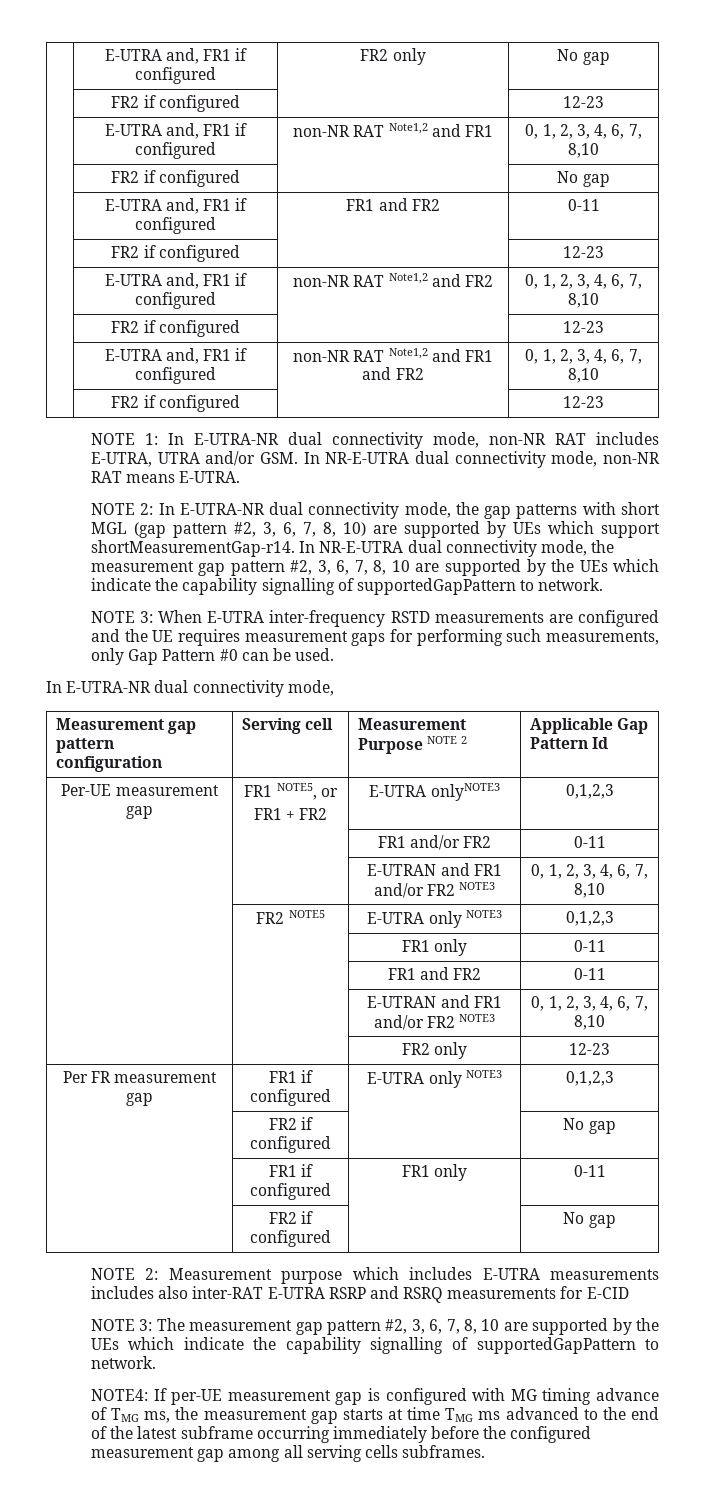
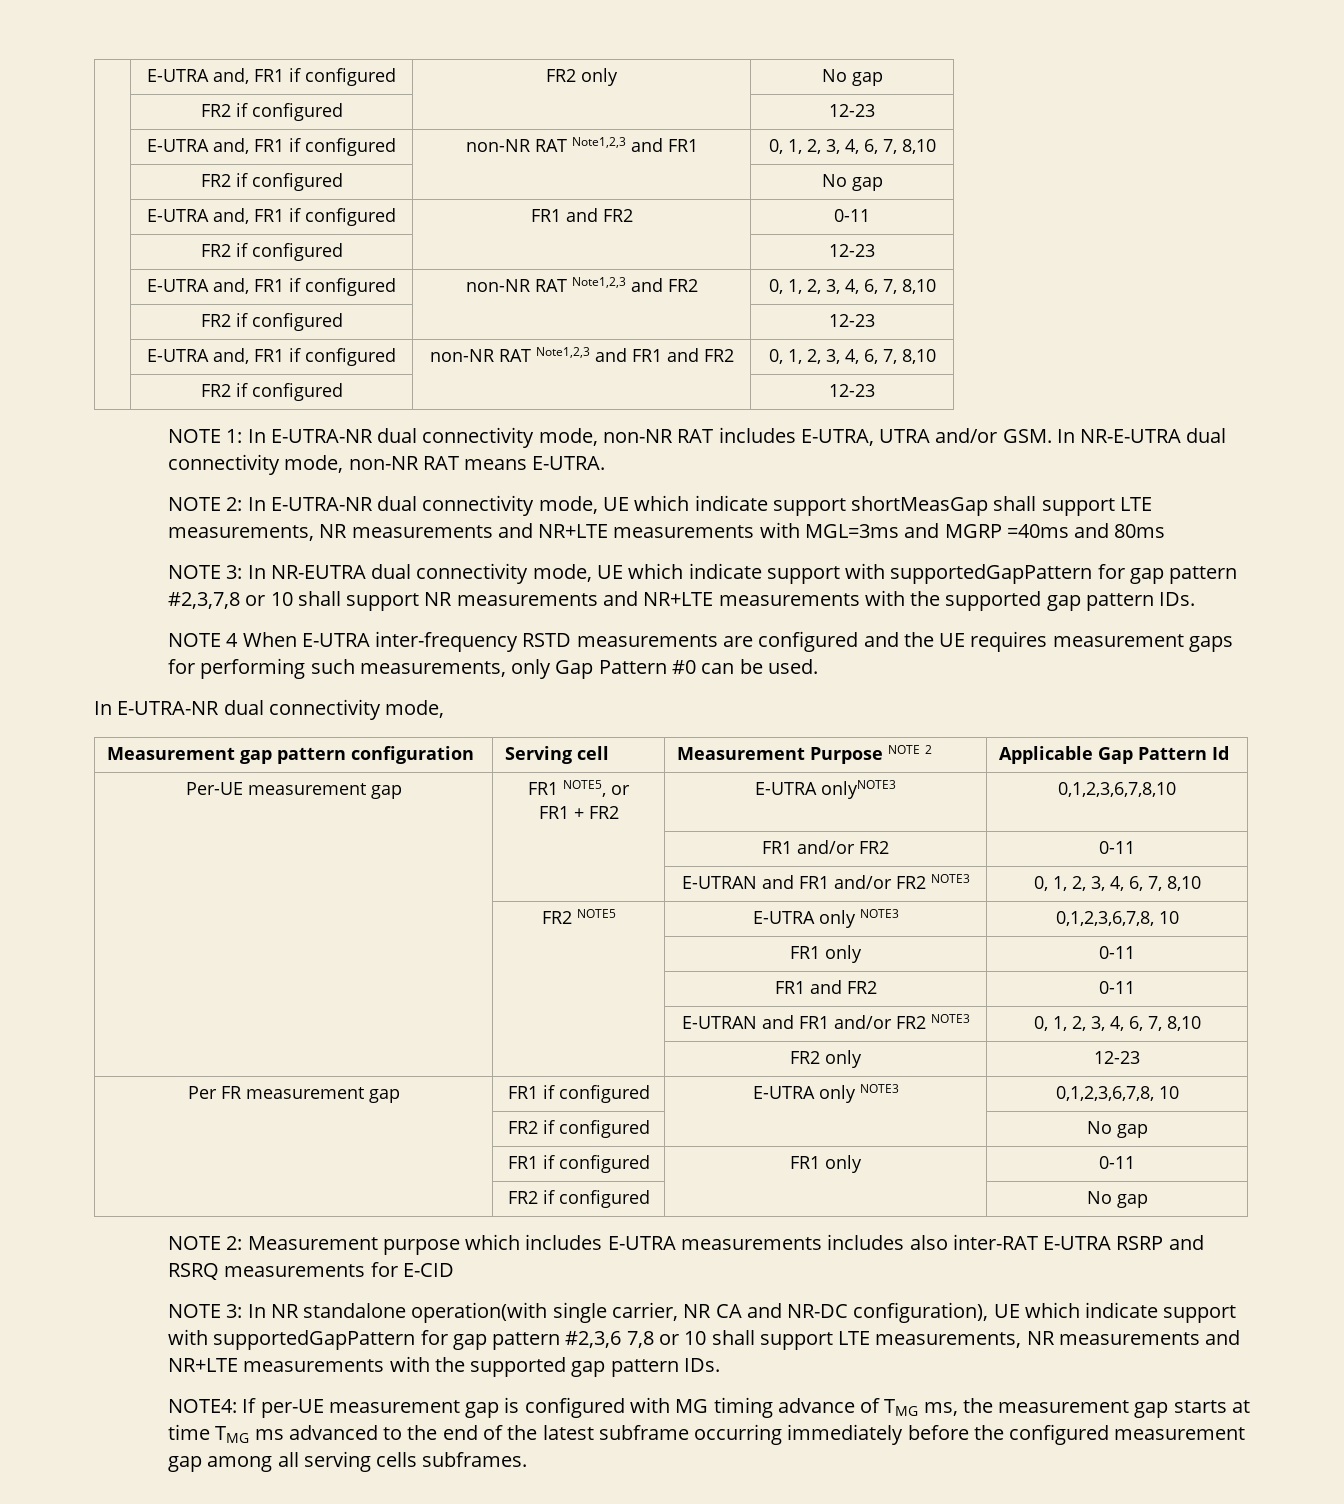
[388,123,428,134] Note1,2 -> [571,137,626,148] Note1,2,3
[388,273,428,284] Note1,2 -> [571,277,626,288] Note1,2,3
[388,348,428,359] Note1,2 -> [535,347,590,358] Note1,2,3
[455,502,660,519] [90,521,661,538] [90,540,615,557] [90,559,660,576] [90,578,604,595] [90,611,154,623] the gap patterns with short MGL (gap pattern #2, 3, 6, 7, 8, 10) are supported by UEs which support shortMeasurementGap-r14. In NR-E-UTRA dual connectivity mode, the measurement gap pattern #2, 3, 6, 7, 8, 10 are supported by the UEs which indicate the capability signalling of supportedGapPattern to network. // NOTE 3: -> [602,495,1152,516] [168,522,1166,541] [168,563,1238,584] [168,590,1196,611] [168,633,239,647] UE which indicate support shortMeasGap shall support LTE measurements, NR measurements and NR+LTE measurements with MGL=3ms and MGRP =40ms and 80ms // NOTE 3: In NR-EUTRA dual connectivity mode, UE which indicate support with supportedGapPattern for gap pattern #2,3,7,8 or 10 shall support NR measurements and NR+LTE measurements with the supported gap pattern IDs. // NOTE 4
[565,784,614,799] 0,1,2,3 -> [1058,782,1176,797] 0,1,2,3,6,7,8,10
[565,911,614,926] 0,1,2,3 -> [1055,911,1179,926] 0,1,2,3,6,7,8, 10
[565,1071,614,1086] 0,1,2,3 -> [1055,1086,1179,1101] 0,1,2,3,6,7,8, 10
[156,1318,659,1335] [90,1337,659,1354] [90,1356,156,1369] The measurement gap pattern #2, 3, 6, 7, 8, 10 are supported by the UEs which indicate the capability signalling of supportedGapPattern to network. -> [247,1302,1237,1323] [168,1329,1241,1350] [168,1356,720,1377] In NR standalone operation(with single carrier, NR CA and NR-DC configuration), UE which indicate support with supportedGapPattern for gap pattern #2,3,6 7,8 or 10 shall support LTE measurements, NR measurements and NR+LTE measurements with the supported gap pattern IDs.

